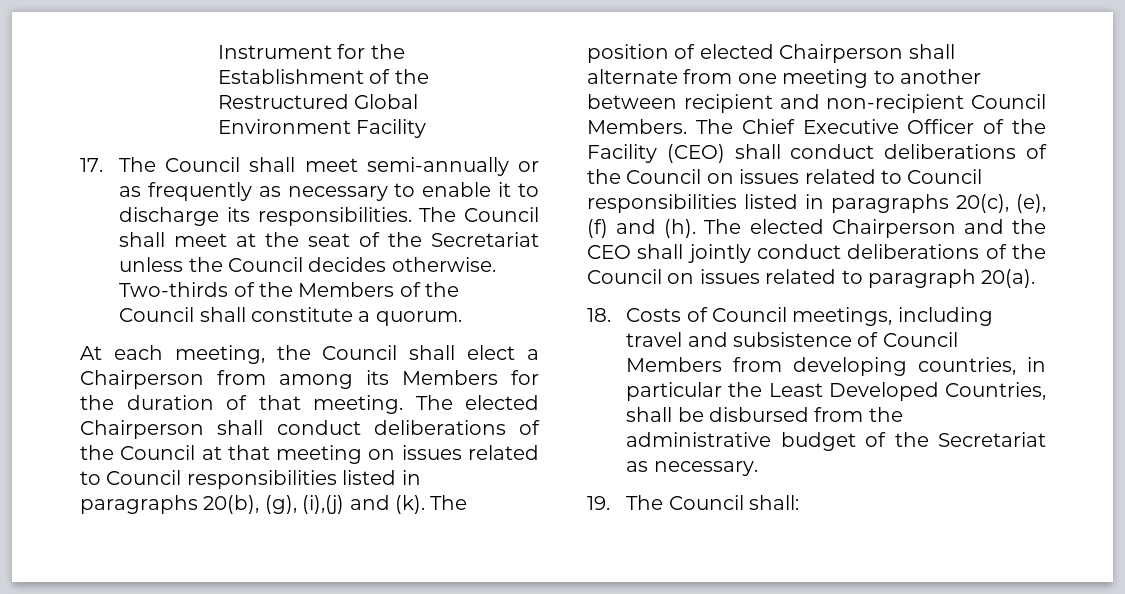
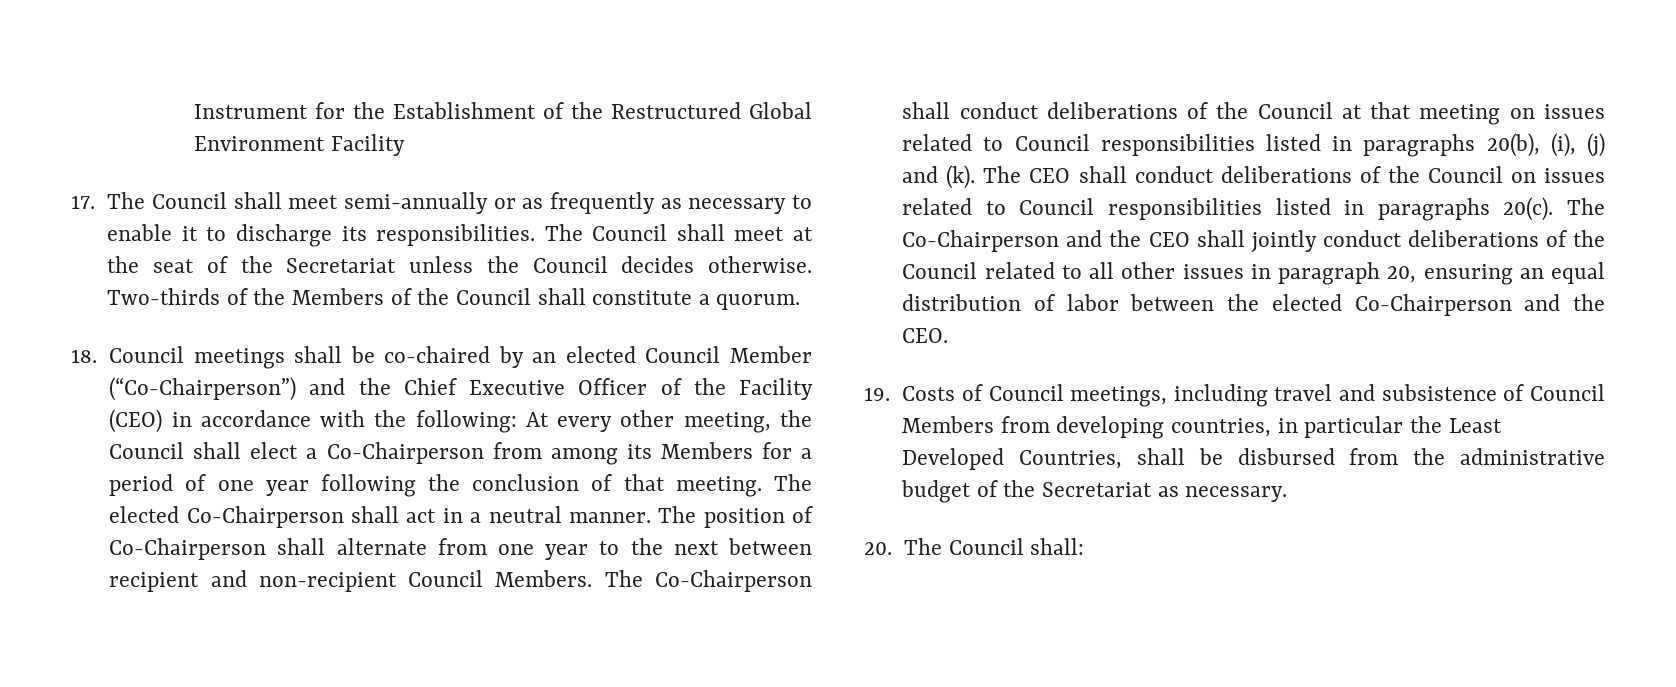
[80,345,163,360] At each -> [71,346,812,369] [109,377,813,401] [109,409,675,433] 18. Council meetings shall be co-chaired by an elected Council Member (“Co-Chairperson”) and the Chief Executive Officer of the Facility (CEO) in accordance with the following: At every other
[80,370,204,389] Chairperson -> [326,442,484,464] Co-Chairperson
[80,395,214,410] the duration -> [801,448,813,459] [109,474,580,497] a period of one year following the conclusion
[80,420,204,439] Chairperson -> [186,506,813,528] [109,538,813,560] [109,570,812,592] Co-Chairperson shall act in a neutral manner. The position of Co-Chairperson shall alternate from one year to the next between recipient and non-recipient Council Members. The Co-Chairperson
[264,495,345,514] (g), (i),(j) -> [1550,133,1605,157] (i), (j)
[587,44,955,63] [587,69,981,88] [587,94,1046,113] [587,119,1046,134] [587,144,725,163] position of elected Chairperson shall alternate from one meeting to another between recipient and non-recipient Council Members. The Chief Executive Officer of the Facility (CEO) -> [1029,168,1071,183] CEO
[956,194,1046,213] [587,219,956,238] 20(c), (e), (f) and (h). The elected Chairperson -> [1503,197,1605,221] [902,230,1060,252] 20(c). The Co-Chairperson
[667,269,1036,288] [587,308,611,322] on issues related to paragraph 20(a). // 18. -> [984,262,1605,285] [902,294,1605,316] [902,328,949,343] [864,387,890,401] related to all other issues in paragraph 20, ensuring an equal distribution of labor between the elected Co-Chairperson and the CEO. // 19.
[587,496,610,510] 19. -> [864,542,892,555] 20.

